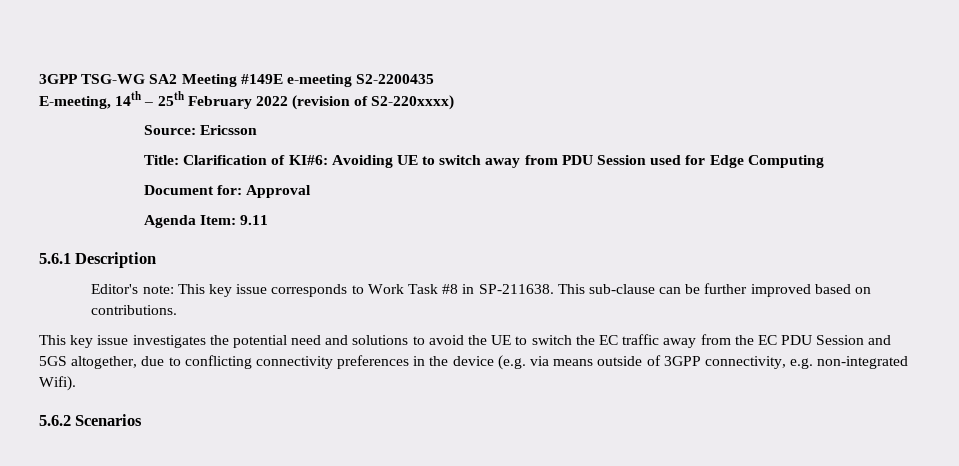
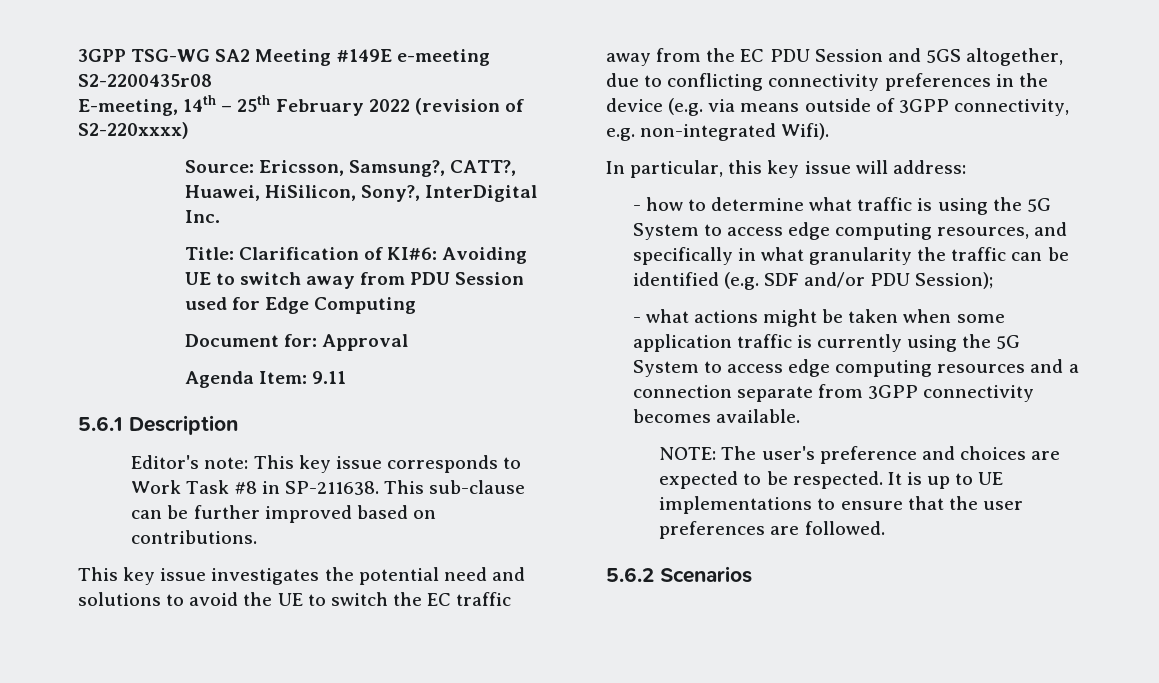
[356,74,435,84] S2-2200435 -> [78,74,212,87] S2-2200435r08
[200,125,258,135] Ericsson -> [258,160,517,177] [184,185,538,202] [184,210,220,223] Ericsson, Samsung?, CATT?, Huawei, HiSilicon, Sony?, InterDigital Inc.
(76, 383) none -> [606,160,966,178] [632,197,1051,215] [632,222,1068,240] [632,247,1069,265] [632,272,994,290] [632,309,1005,327] [632,334,1021,352] [632,359,1079,377] [632,384,1035,402] [632,409,800,423] [659,446,1061,464] [659,471,1004,489] [659,496,1023,514] [659,521,885,539] // In particular, this key issue will address: // - how to determine what traffic is using the 5G System to access edge computing resources, and specifically in what granularity the traffic can be identified (e.g. SDF and/or PDU Session); // - what actions might be taken when some application traffic is currently using the 5G System to access edge computing resources and a connection separate from 3GPP connectivity becomes available. // NOTE: The user's preference and choices are expected to be respected. It is up to UE implementations to ensure that the user preferences are followed.

